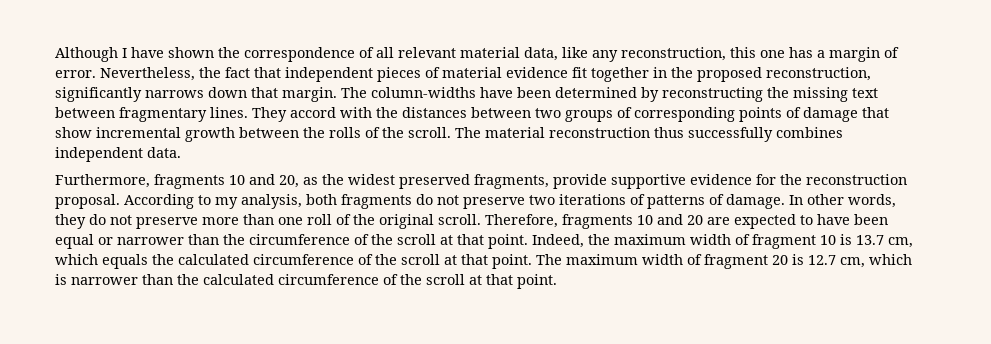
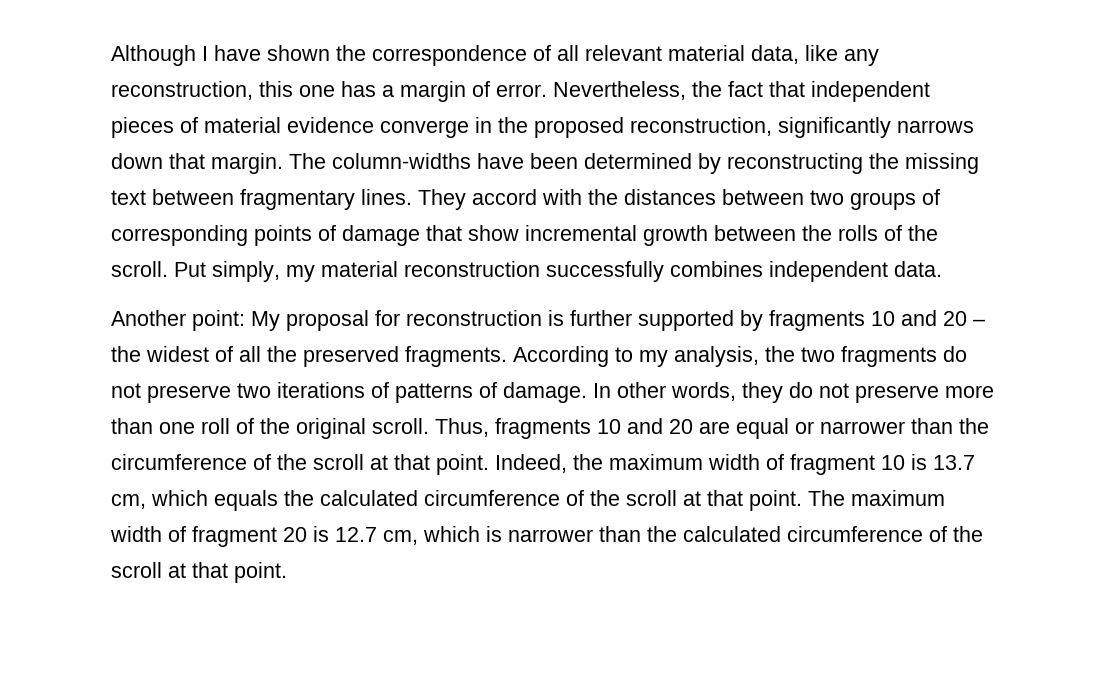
[572,67,649,82] fit together -> [380,120,469,138] converge
[455,127,481,138] The -> [174,261,315,282] Put simply, my
[654,127,684,138] thus -> (540, 269) none
[55,174,907,189] [55,194,120,209] Furthermore, fragments 10 and 20, as the widest preserved fragments, provide supportive evidence for the reconstruction proposal. -> [111,310,985,331] [111,346,507,367] Another point: My proposal for reconstruction is further supported by fragments 10 and 20 – the widest of all the preserved fragments.
[306,194,337,205] both -> [765,346,835,362] the two
[485,214,558,228] Therefore, -> [435,418,489,437] Thus,
[734,214,888,229] expected to have been -> (730, 427) none

